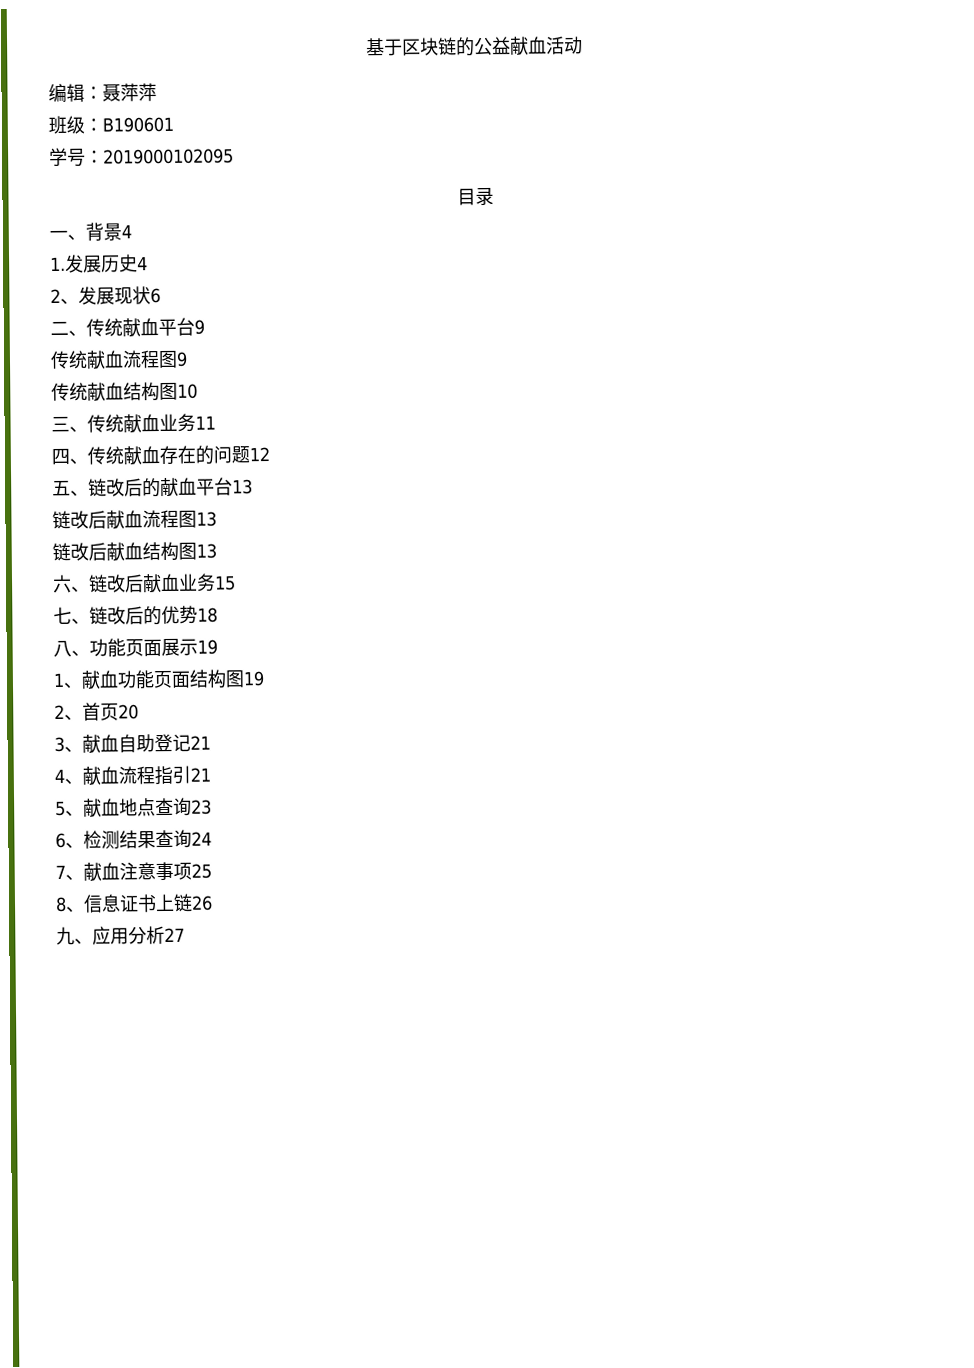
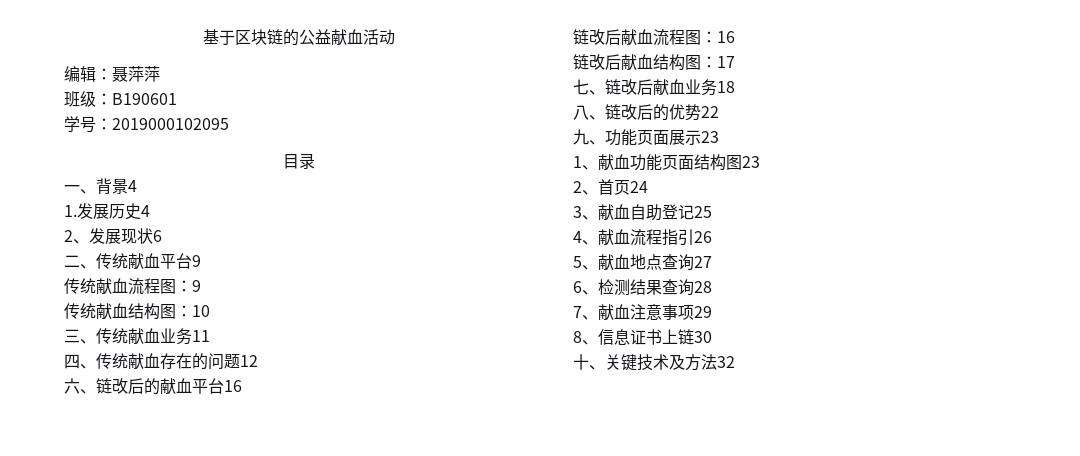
(178, 359) none -> [176,280,192,292] ：
(178, 391) none -> [176,305,192,317] ：
[52,480,71,497] 五 -> [64,378,80,394] 六
[232,479,253,495] 13 -> [224,380,242,392] 16
[196,511,217,527] 13 -> [701,31,735,43] ：16
[196,543,217,559] [52,574,72,594] 13 // 六 -> [701,56,735,68] [573,79,589,95] ：17 // 七
[214,575,236,591] [53,606,72,625] 15 // 七 -> [717,81,735,93] [573,105,589,120] 18 // 八
[197,607,218,623] [53,640,72,658] 18 // 八 -> [701,106,719,118] [573,129,589,145] 22 // 九
[197,639,218,655] 19 -> [701,131,719,143] 23
[243,671,265,687] 19 -> [742,156,760,168] 23
[118,704,139,720] 20 -> [630,181,648,193] 24
[190,735,211,750] 21 -> [694,206,712,218] 25
[190,767,211,782] 21 -> [694,231,712,243] 26
[191,799,212,815] 23 -> [694,256,712,268] 27
[191,831,212,846] 24 -> [694,281,712,293] 28
[191,863,212,879] 25 -> [694,306,712,318] 29
[191,895,213,911] [56,925,185,945] 26 // 九、应用分析27 -> [694,331,712,343] [573,354,735,371] 30 // 十、关键技术及方法32

